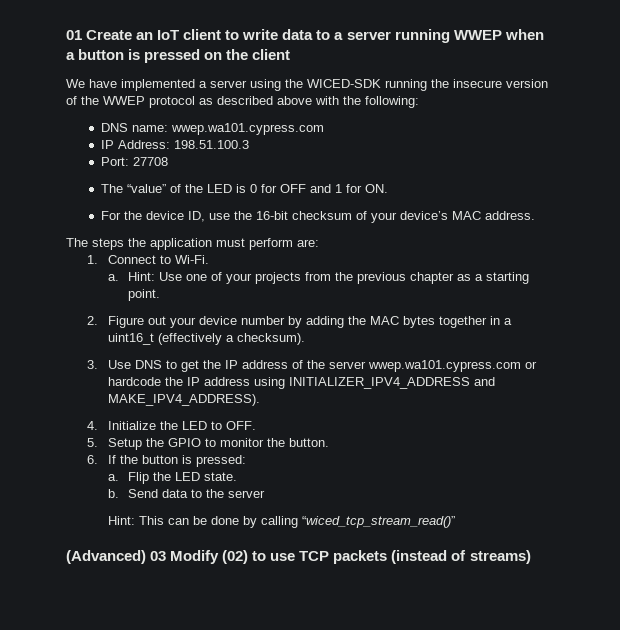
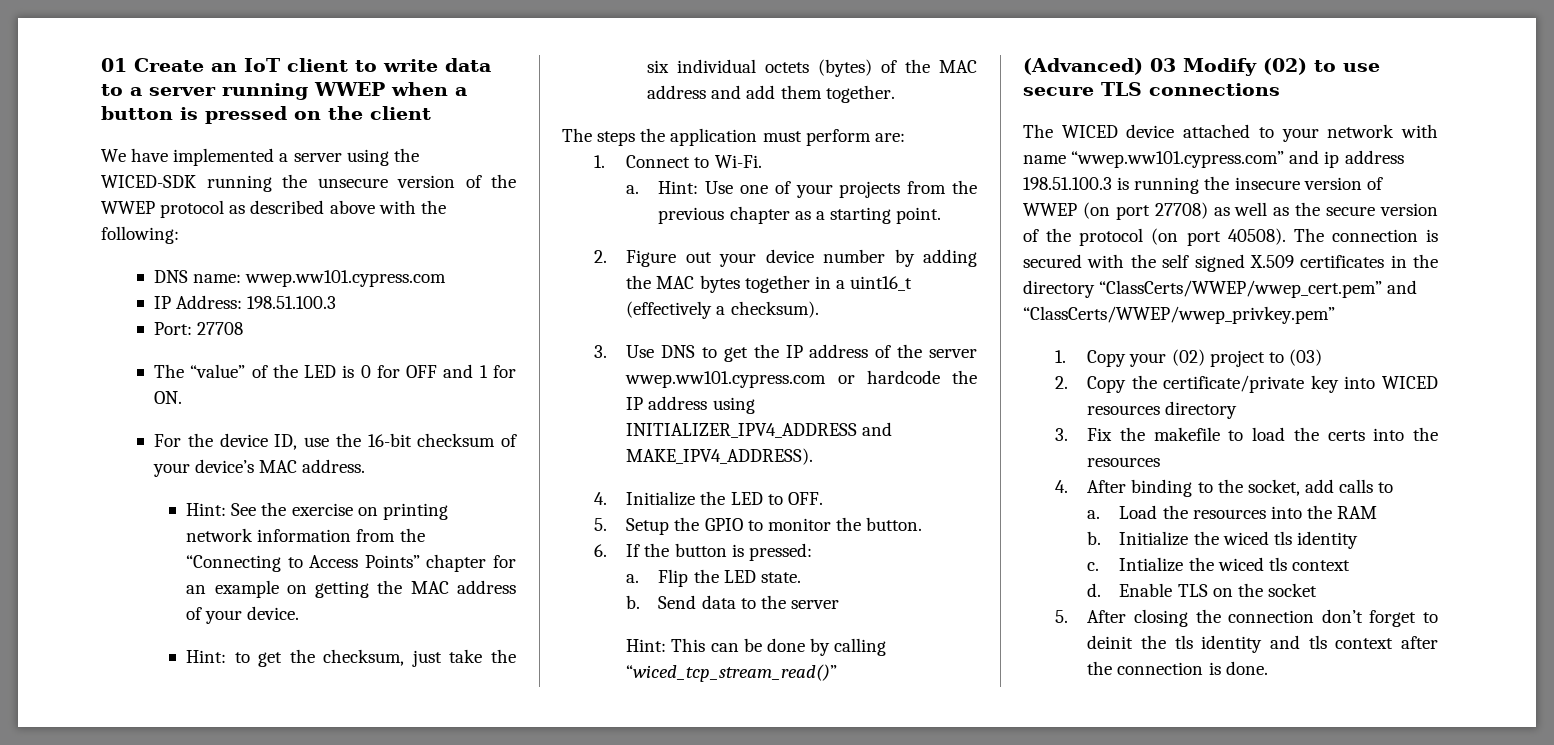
[453,79,502,88] insecure -> [317,178,388,188] unsecure
[171,123,325,135] wwep.wa101.cypress.com -> [245,270,447,287] wwep.ww101.cypress.com
(536, 215) none -> [186,502,448,520] [186,528,425,542] [186,554,516,572] [186,580,516,598] [186,606,300,624] [186,649,516,667] [647,59,977,77] [647,85,895,103] // Hint: See the exercise on printing network information from the “Connecting to Access Points” chapter for an example on getting the MAC address of your device. // Hint: to get the checksum, just take the six individual octets (bytes) of the MAC address and add them together.
[367,360,521,372] wwep.wa101.cypress.com -> [625,371,827,388] wwep.ww101.cypress.com
[299,550,531,564] TCP packets (instead of streams) -> [1023,82,1280,96] [1023,124,1438,142] [1023,150,1404,168] [1023,176,1383,194] [1023,202,1438,220] [1023,228,1438,246] [1023,254,1438,272] [1023,280,1418,298] [1023,306,1335,324] [1055,349,1322,367] [1055,375,1438,393] [1087,401,1238,419] [1055,427,1438,441] [1087,457,1161,467] [1055,479,1394,497] [1087,505,1378,519] [1087,531,1358,549] [1087,557,1350,572] [1087,583,1317,597] [1055,609,1438,627] [1087,635,1438,653] [1087,661,1268,675] secure TLS connections // The WICED device attached to your network with name “wwep.ww101.cypress.com” and ip address 198.51.100.3 is running the insecure version of WWEP (on port 27708) as well as the secure version of the protocol (on port 40508). The connection is secured with the self signed X.509 certificates in the directory “ClassCerts/WWEP/wwep_cert.pem” and “ClassCerts/WWEP/wwep_privkey.pem” // 1. Copy your (02) project to (03) // 2. Copy the certificate/private key into WICED resources directory // 3. Fix the makefile to load the certs into the resources // 4. After binding to the socket, add calls to // a. Load the resources into the RAM // b. Initialize the wiced tls identity // c. Intialize the wiced tls context // d. Enable TLS on the socket // 5. After closing the connection don’t forget to deinit the tls identity and tls context after the connection is done.

